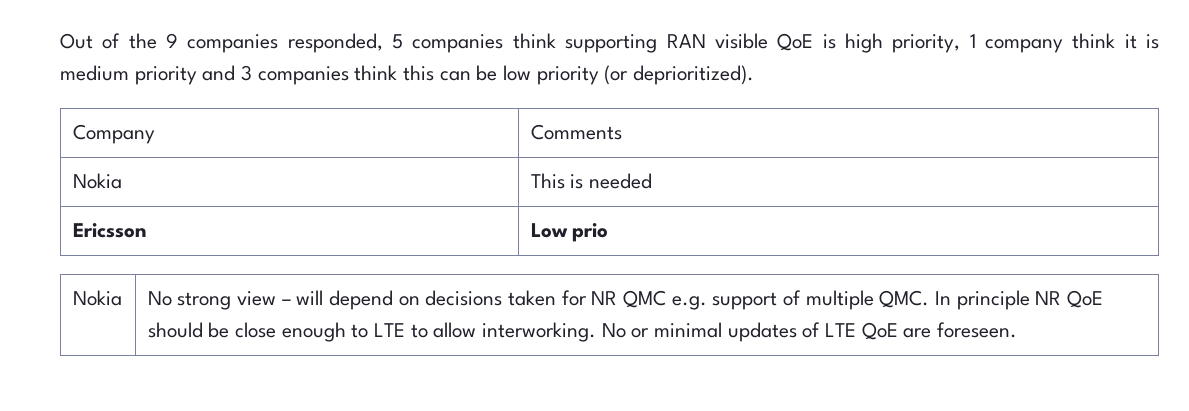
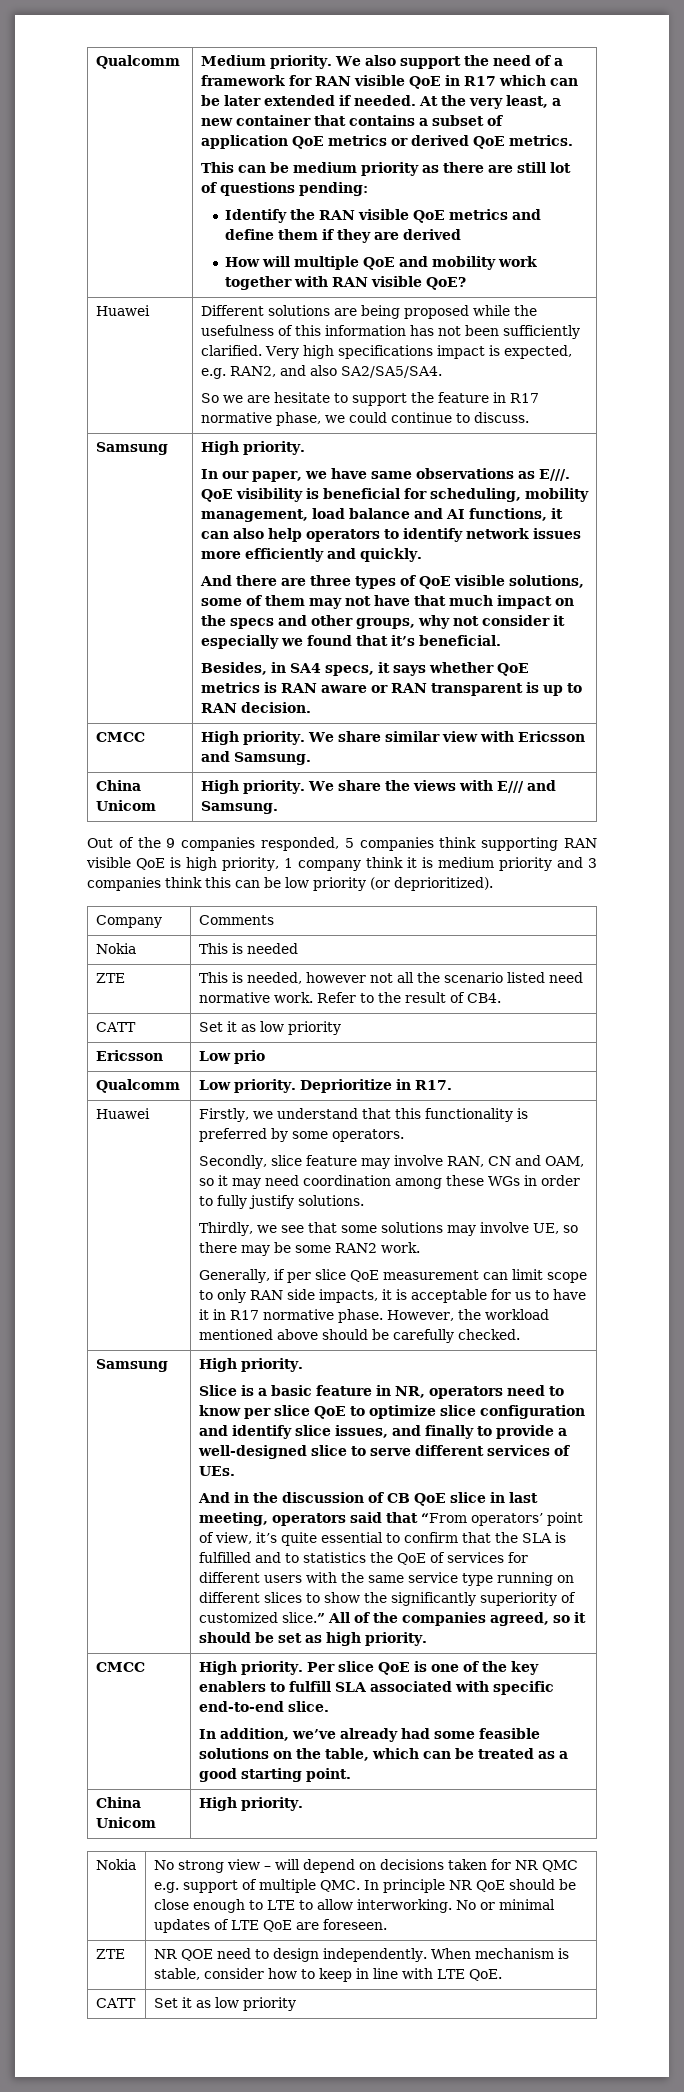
(60, 41) none -> [95,55,180,69] [200,55,563,69] [200,75,578,89] [200,95,561,109] [200,115,503,126] [200,135,573,149] [200,162,571,176] [200,182,368,196] [225,209,542,223] [225,229,462,243] [225,256,538,270] [225,276,467,290] [95,305,150,316] [200,305,537,319] [200,325,580,339] [200,345,572,359] [200,365,442,379] [200,392,539,406] [200,412,529,426] [95,442,168,455] [200,441,305,455] [200,468,570,482] [200,488,589,502] [200,508,563,522] [200,528,581,542] [200,548,422,562] [199,575,584,589] [200,595,574,609] [200,615,565,629] [200,635,501,649] [200,662,529,676] [200,682,582,696] [200,702,311,713] [95,732,145,742] [200,731,585,745] [200,751,311,765] [95,780,141,791] [95,800,156,811] [200,780,556,794] [200,801,278,814] Qualcomm | Medium priority. We also support the need of a framework for RAN visible QoE in R17 which can be later extended if needed. At the very least, a new container that contains a subset of application QoE metrics or derived QoE metrics. // This can be medium priority as there are still lot of questions pending: // Identify the RAN visible QoE metrics and define them if they are derived // How will multiple QoE and mobility work together with RAN visible QoE? // Huawei | Different solutions are being proposed while the usefulness of this information has not been sufficiently clarified. Very high specifications impact is expected, e.g. RAN2, and also SA2/SA5/SA4. // So we are hesitate to support the feature in R17 normative phase, we could continue to discuss. // Samsung | High priority. // In our paper, we have same observations as E///. QoE visibility is beneficial for scheduling, mobility management, load balance and AI functions, it can also help operators to identify network issues more efficiently and quickly. // And there are three types of QoE visible solutions, some of them may not have that much impact on the specs and other groups, why not consider it especially we found that it’s beneficial. // Besides, in SA4 specs, it says whether QoE metrics is RAN aware or RAN transparent is up to RAN decision. // CMCC | High priority. We share similar view with Ericsson and Samsung. // China Unicom | High priority. We share the views with E/// and Samsung. //
[72,223,147,238] [530,223,609,242] Ericsson | Low prio -> [95,973,125,983] [198,972,583,984] [198,992,501,1003] [95,1022,136,1032] [198,1021,341,1035] [95,1050,163,1061] [198,1050,265,1064] [95,1079,180,1093] [198,1079,452,1093] [95,1108,150,1119] [198,1108,528,1122] [198,1128,404,1142] [198,1155,584,1169] [198,1175,580,1189] [198,1195,364,1209] [198,1222,578,1236] [198,1242,420,1256] [198,1269,587,1283] [198,1289,586,1303] [198,1309,549,1323] [198,1329,520,1343] [95,1359,168,1372] [198,1358,303,1372] [198,1385,564,1399] [198,1405,585,1419] [198,1425,567,1439] [197,1445,570,1459] [198,1466,235,1476] [197,1492,538,1506] [198,1512,583,1526] [198,1532,566,1546] [198,1552,528,1565] [198,1572,574,1586] [198,1592,576,1606] [198,1612,586,1626] [198,1632,427,1646] [95,1662,145,1672] [198,1661,539,1675] [198,1681,554,1695] [198,1701,329,1712] [198,1728,540,1742] [198,1748,568,1761] [198,1768,351,1782] [95,1797,141,1808] [95,1817,156,1828] [198,1797,303,1811] ZTE | This is needed, however not all the scenario listed need normative work. Refer to the result of CB4. // CATT | Set it as low priority // Ericsson | Low prio // Qualcomm | Low priority. Deprioritize in R17. // Huawei | Firstly, we understand that this functionality is preferred by some operators. // Secondly, slice feature may involve RAN, CN and OAM, so it may need coordination among these WGs in order to fully justify solutions. // Thirdly, we see that some solutions may involve UE, so there may be some RAN2 work. // Generally, if per slice QoE measurement can limit scope to only RAN side impacts, it is acceptable for us to have it in R17 normative phase. However, the workload mentioned above should be carefully checked. // Samsung | High priority. // Slice is a basic feature in NR, operators need to know per slice QoE to optimize slice configuration and identify slice issues, and finally to provide a well-designed slice to serve different services of UEs. // And in the discussion of CB QoE slice in last meeting, operators said that “From operators’ point of view, it’s quite essential to confirm that the SLA is fulfilled and to statistics the QoE of services for different users with the same service type running on different slices to show the significantly superiority of customized slice.” All of the companies agreed, so it should be set as high priority. // CMCC | High priority. Per slice QoE is one of the key enablers to fulfill SLA associated with specific end-to-end slice. // In addition, we’ve already had some feasible solutions on the table, which can be treated as a good starting point. // China Unicom | High priority.
(1018, 330) none -> [95,1949,125,1959] [153,1948,569,1962] [153,1968,502,1982] [95,1998,136,2008] [153,1997,296,2011] // ZTE | NR QOE need to design independently. When mechanism is stable, consider how to keep in line with LTE QoE. // CATT | Set it as low priority

